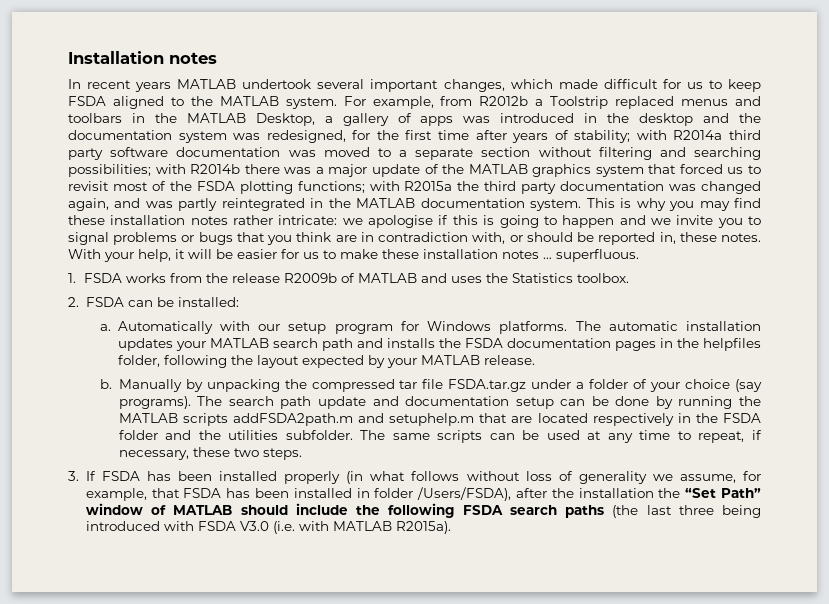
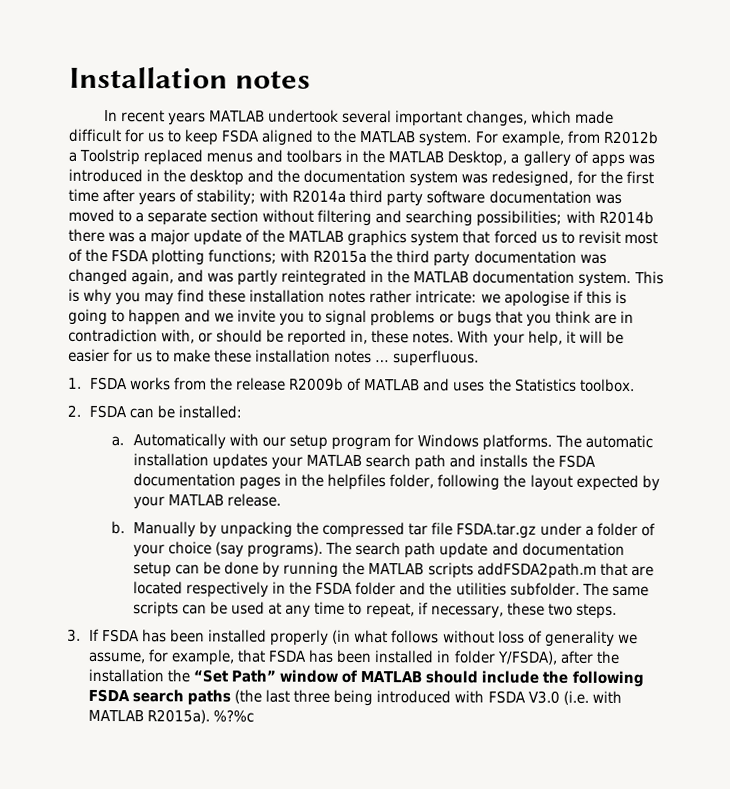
[358,413,475,426] and setuphelp.m -> (597, 570) none
[417,487,512,501] /Users/FSDA), -> [496,650,558,665] Y/FSDA),
(451, 527) none -> [213,709,255,723] %?%c

